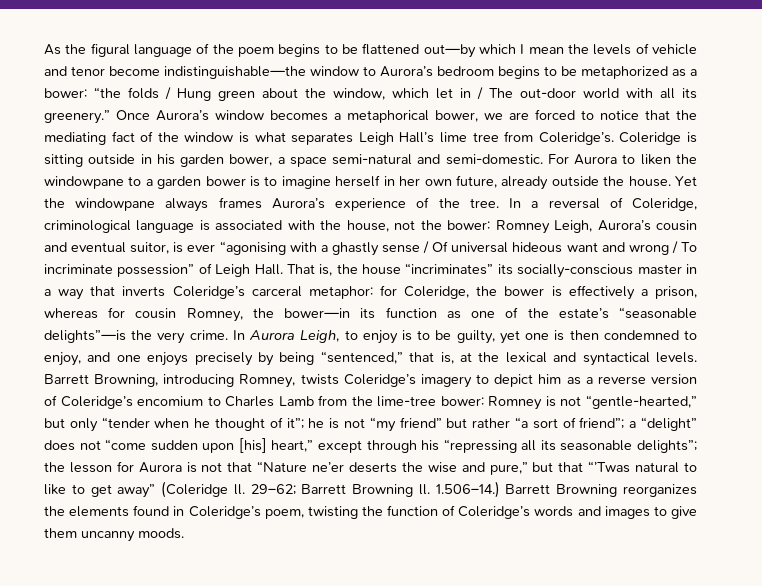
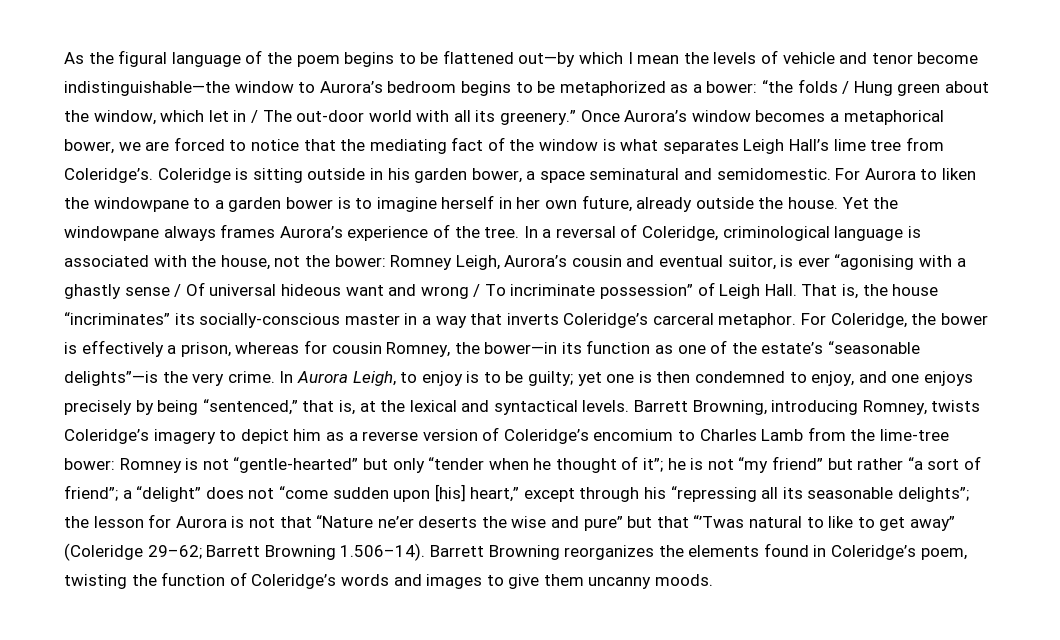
[332,154,543,165] semi-natural and semi-domestic. -> [589,168,831,180] seminatural and semidomestic.
[308,285,397,299] metaphor: for -> [718,313,827,328] metaphor. For
[456,330,495,344] guilty, -> [528,371,574,386] guilty;
[586,395,698,409] “gentle-hearted,” -> [233,457,359,473] “gentle-hearted”
[489,462,528,475] pure,” -> [583,516,623,531] pure”
[233,484,245,495] ll. -> (143, 552) none
[418,481,500,498] ll. 1.506–14.) -> [340,543,426,561] 1.506–14).

